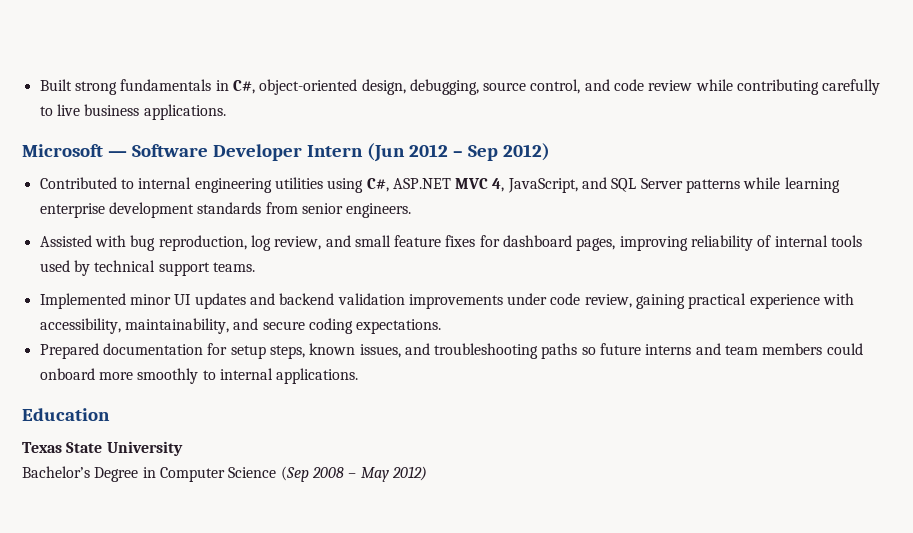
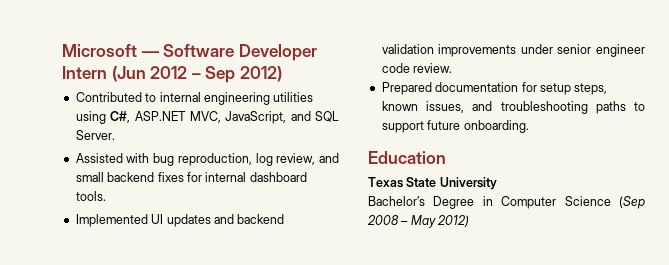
[39,79,881,95] [39,104,226,120] Built strong fundamentals in C#, object-oriented design, debugging, source control, and code review while contributing carefully to live business applications. // -> (62, 50) none
[455,178,505,192] MVC 4, -> [189,111,221,123] MVC,
[640,177,840,193] [39,202,412,218] Server patterns while learning enterprise development standards from senior engineers. -> [75,130,115,140] Server.
[394,235,442,247] feature -> [107,172,155,182] backend
[503,235,863,251] [39,260,255,276] dashboard pages, improving reliability of internal tools used by technical support teams. -> [205,172,307,182] [75,191,106,201] internal dashboard tools.
[129,294,171,305] minor -> (148, 220) none
[550,293,855,309] [39,318,442,334] code review, gaining practical experience with accessibility, maintainability, and secure coding expectations. -> [557,44,645,57] [381,63,453,73] senior engineer code review.
[581,343,863,355] [39,368,359,384] so future interns and team members could onboard more smoothly to internal applications. -> [634,102,645,111] [381,120,529,133] to support future onboarding.

